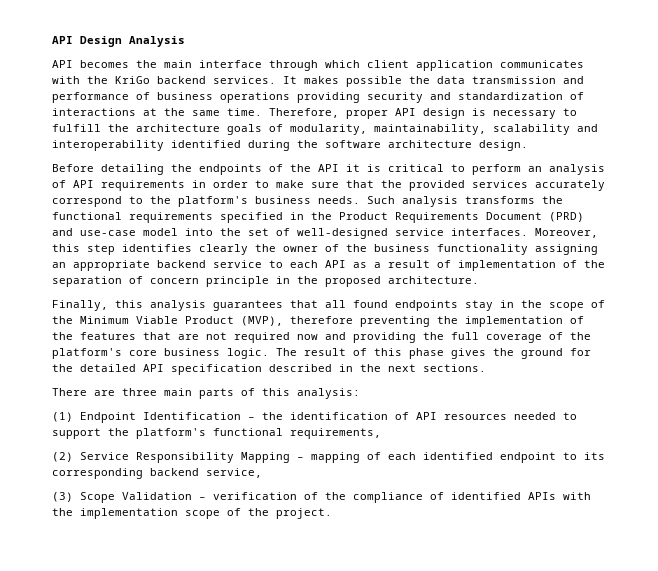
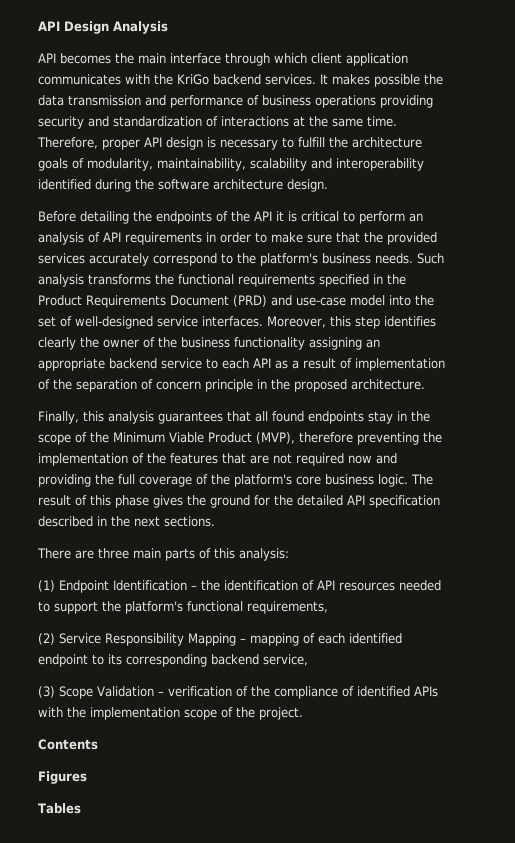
(332, 513) none -> [38,739,98,750] [38,771,87,784] [38,803,81,814] // Contents // Figures // Tables

